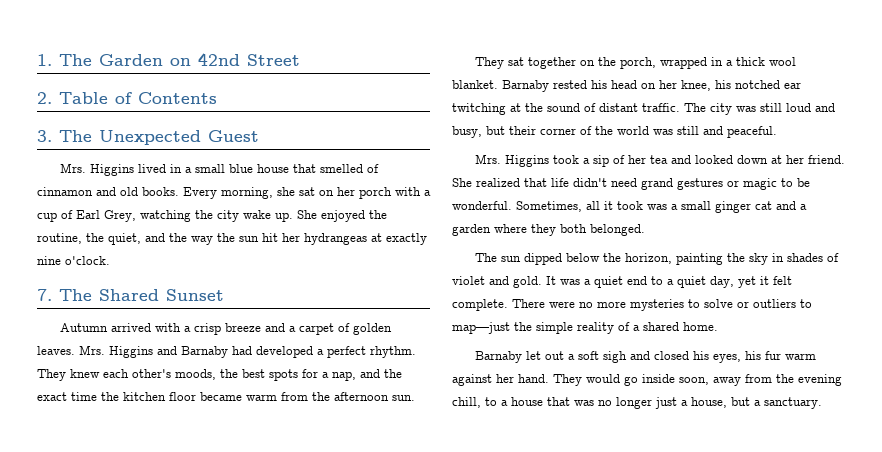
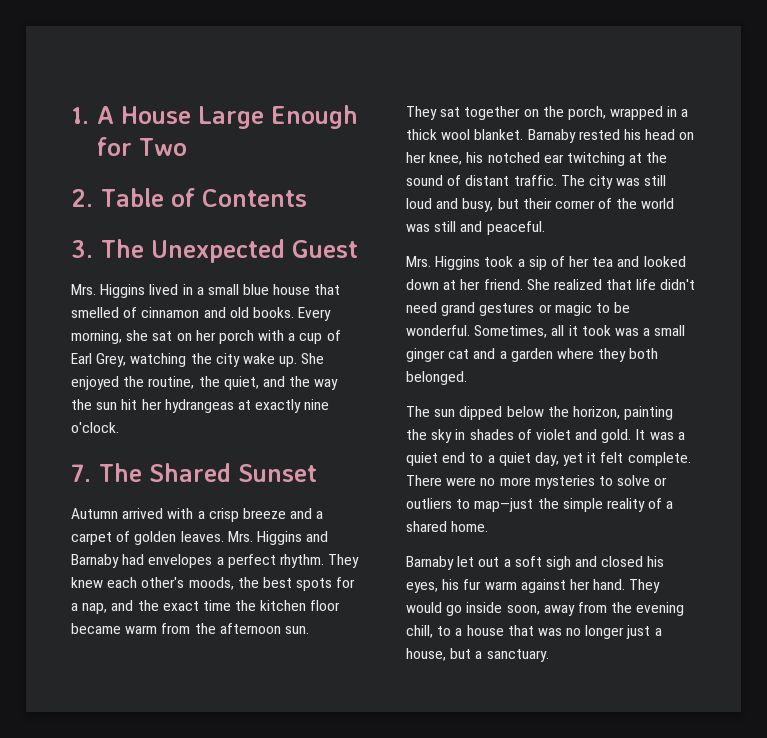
[58,53,300,66] The Garden on 42nd Street -> [96,105,358,129] [96,137,187,156] A House Large Enough for Two
[256,346,313,358] developed -> [148,554,213,568] envelopes

